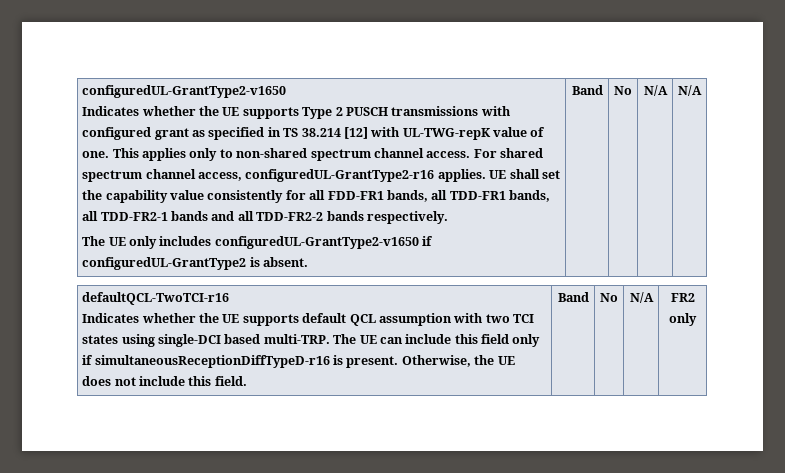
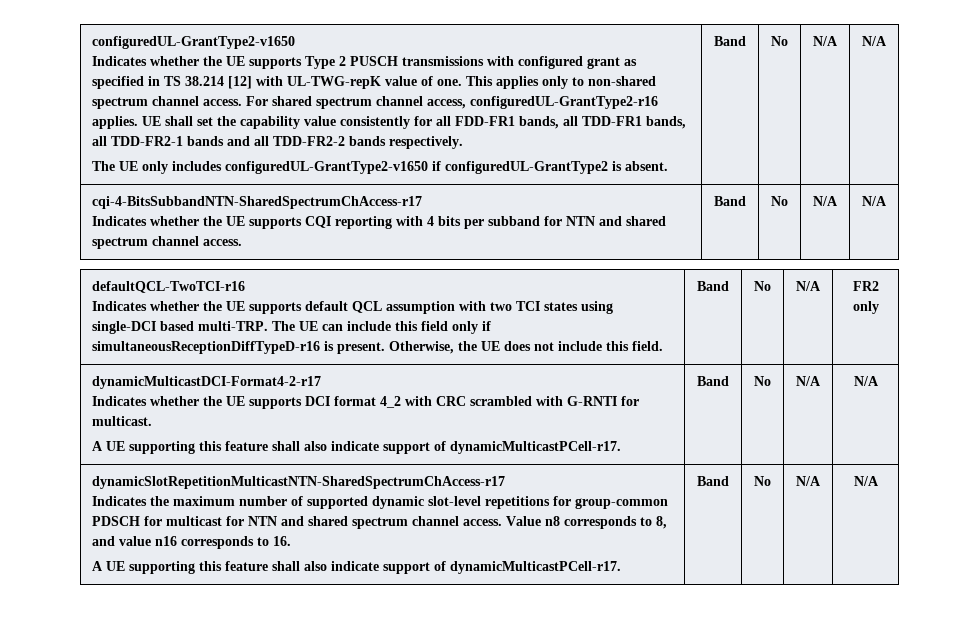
(702, 90) none -> [91,196,422,209] [91,216,666,229] [91,236,242,249] [714,196,746,206] [771,196,788,206] [813,196,838,206] [862,196,887,206] // cqi-4-BitsSubbandNTN-SharedSpectrumChAccess-r17 // Indicates whether the UE supports CQI reporting with 4 bits per subband for NTN and shared spectrum channel access. | Band | No | N/A | N/A
(697, 319) none -> [91,376,321,389] [91,396,639,409] [91,416,152,426] [91,441,621,454] [697,376,729,386] [754,376,771,386] [796,376,821,386] [853,376,879,386] [91,476,505,489] [91,496,668,509] [91,516,667,529] [91,536,291,549] [91,561,621,574] [697,476,729,486] [754,476,771,486] [796,476,821,486] [853,476,879,486] // dynamicMulticastDCI-Format4-2-r17 // Indicates whether the UE supports DCI format 4_2 with CRC scrambled with G-RNTI for multicast. // A UE supporting this feature shall also indicate support of dynamicMulticastPCell-r17. | Band | No | N/A | N/A // dynamicSlotRepetitionMulticastNTN-SharedSpectrumChAccess-r17 // Indicates the maximum number of supported dynamic slot-level repetitions for group-common PDSCH for multicast for NTN and shared spectrum channel access. Value n8 corresponds to 8, and value n16 corresponds to 16. // A UE supporting this feature shall also indicate support of dynamicMulticastPCell-r17. | Band | No | N/A | N/A

